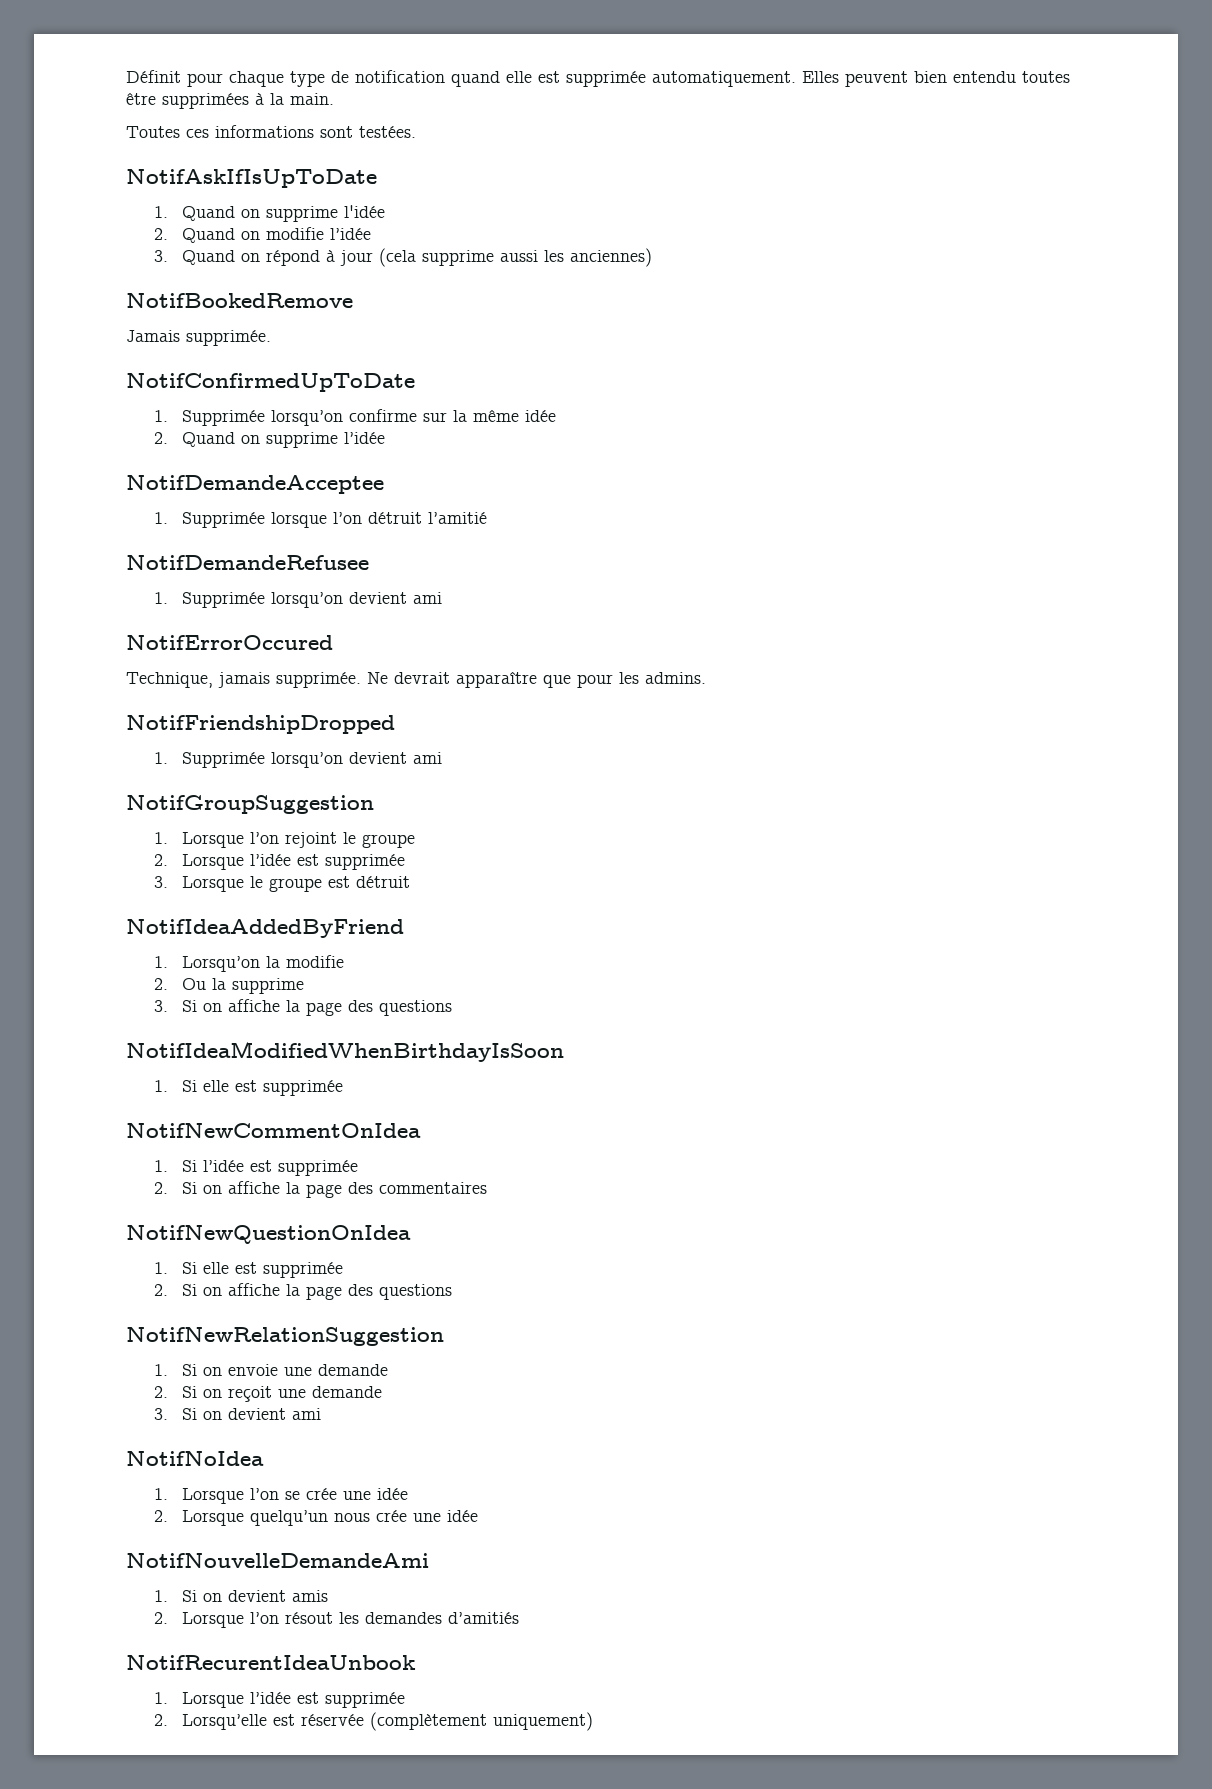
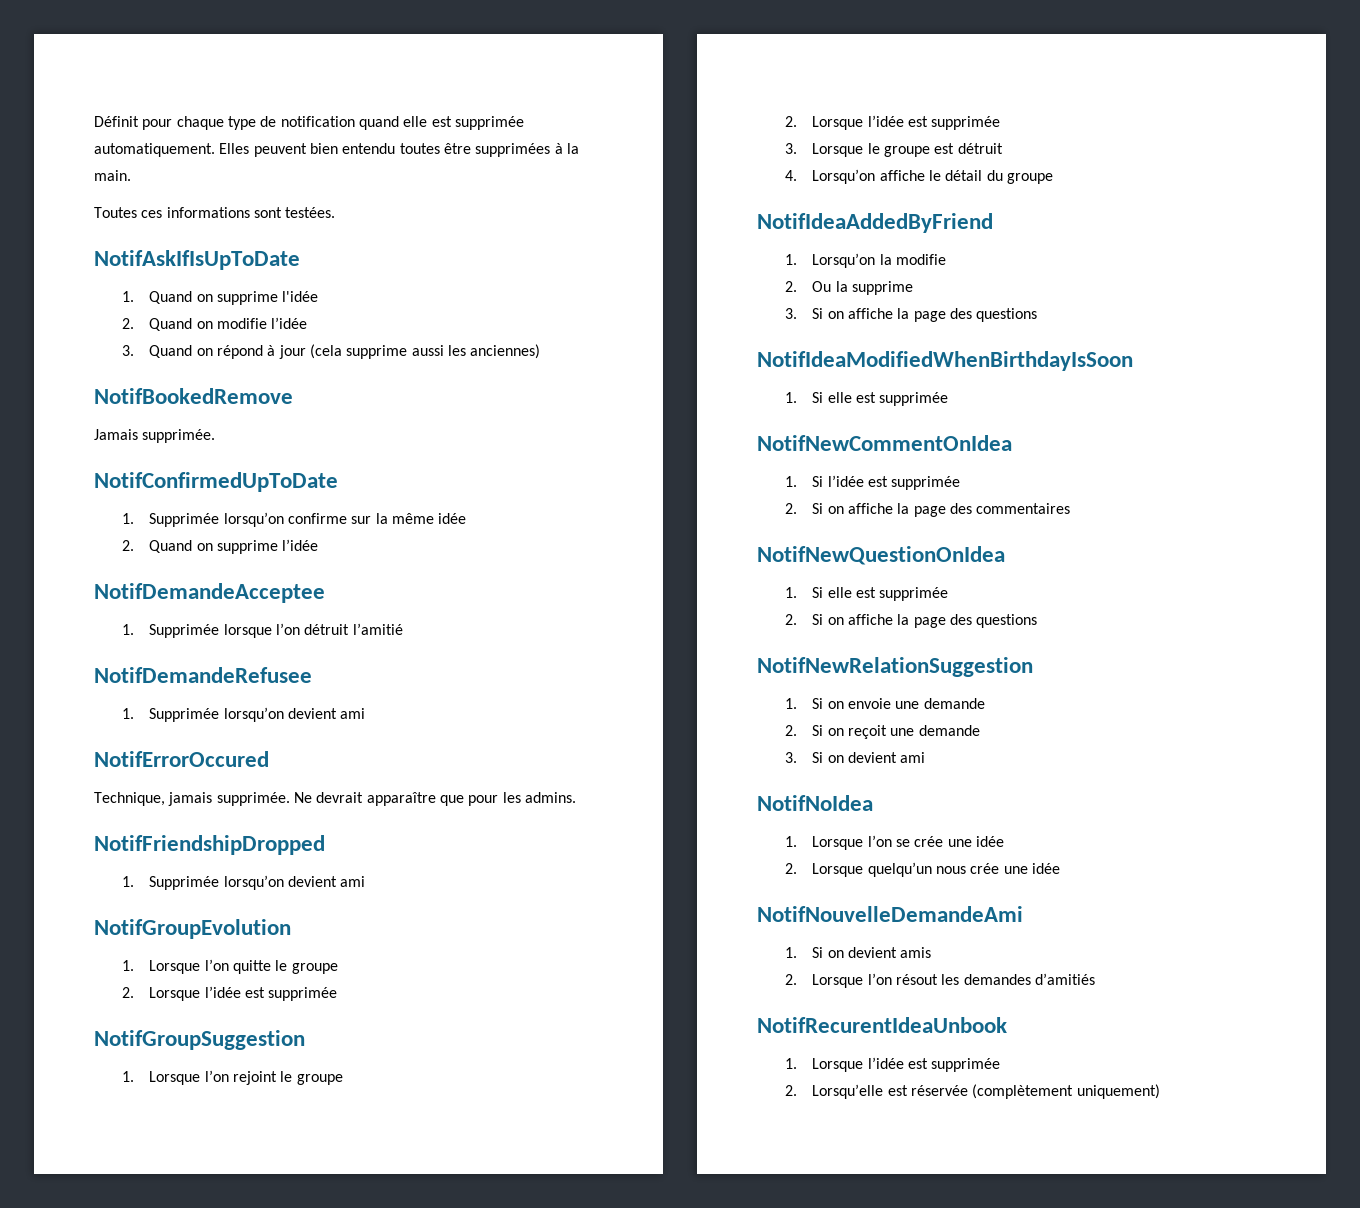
(442, 758) none -> [94,919,291,939] [121,959,338,974] [121,986,338,1001] // NotifGroupEvolution // 1. Lorsque l’on quitte le groupe // 2. Lorsque l’idée est supprimée
(410, 882) none -> [784,169,1054,184] // 4. Lorsqu’on affiche le détail du groupe

